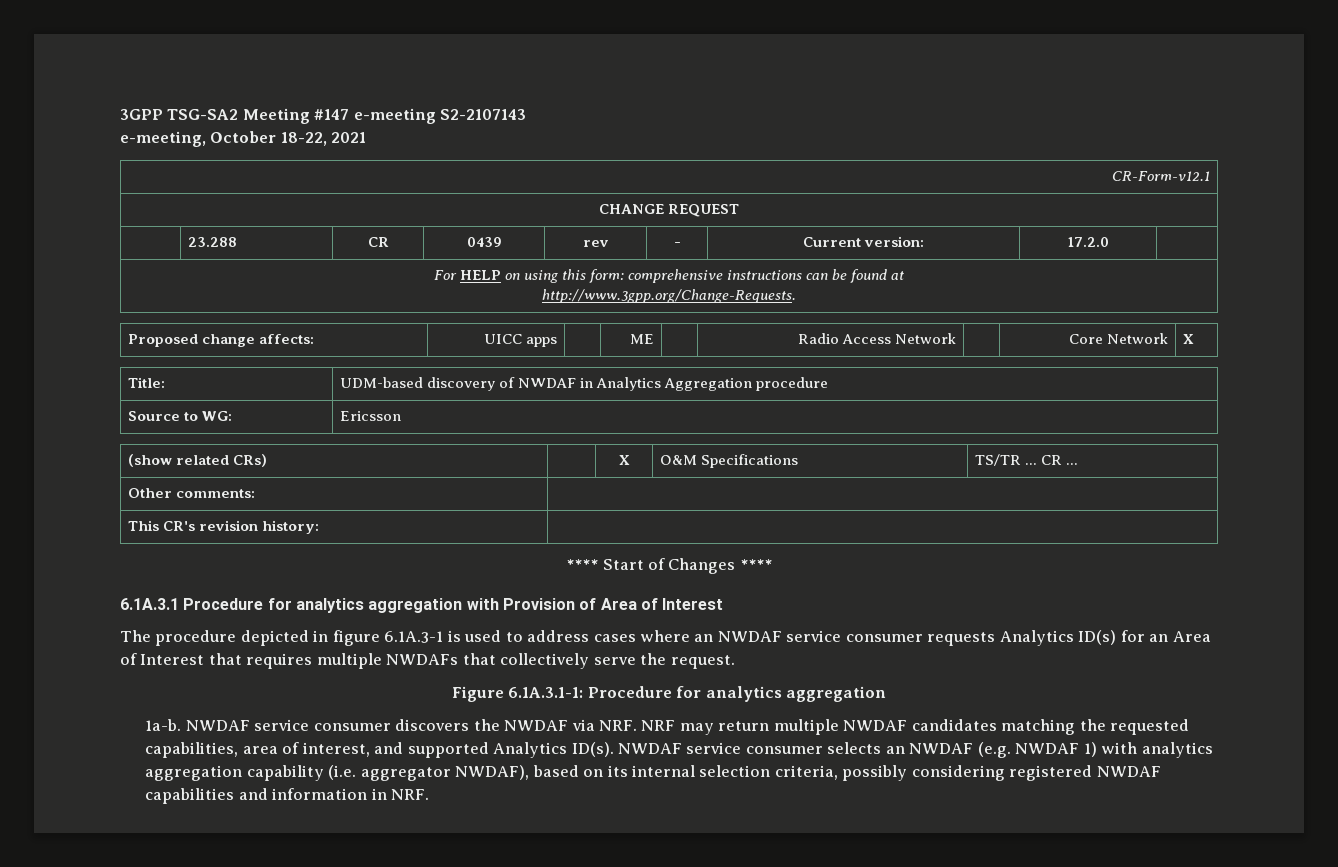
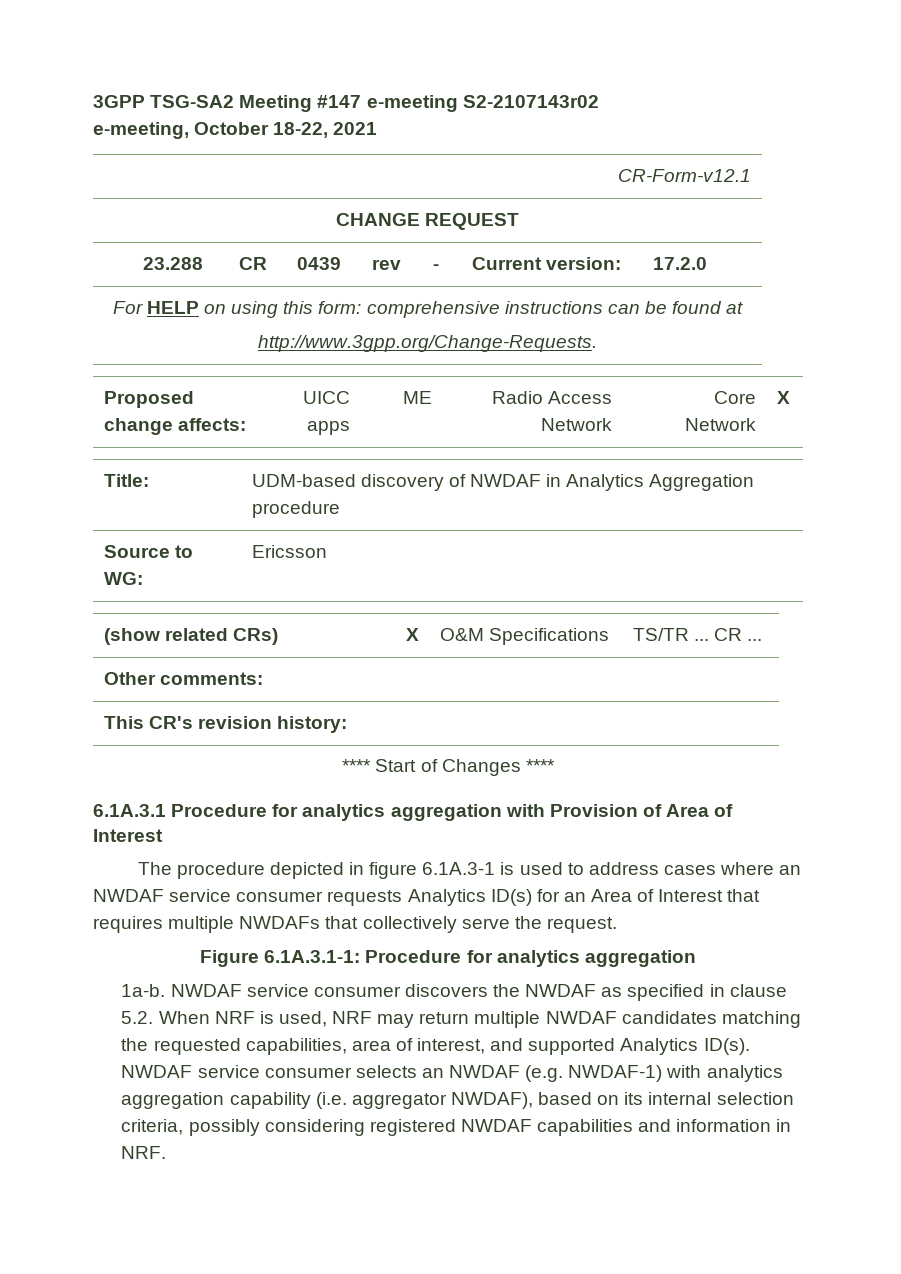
[440,109,527,120] S2-2107143 -> [462,95,599,108] S2-2107143r02
[571,719,638,731] via NRF. -> [601,984,787,1001] [121,1011,327,1027] as specified in clause 5.2. When NRF is used,
[1015,742,1097,757] NWDAF 1) -> [568,1065,663,1082] NWDAF-1)

